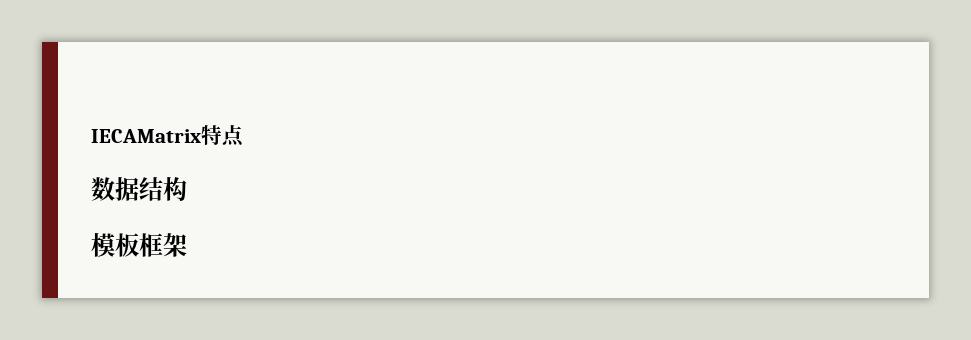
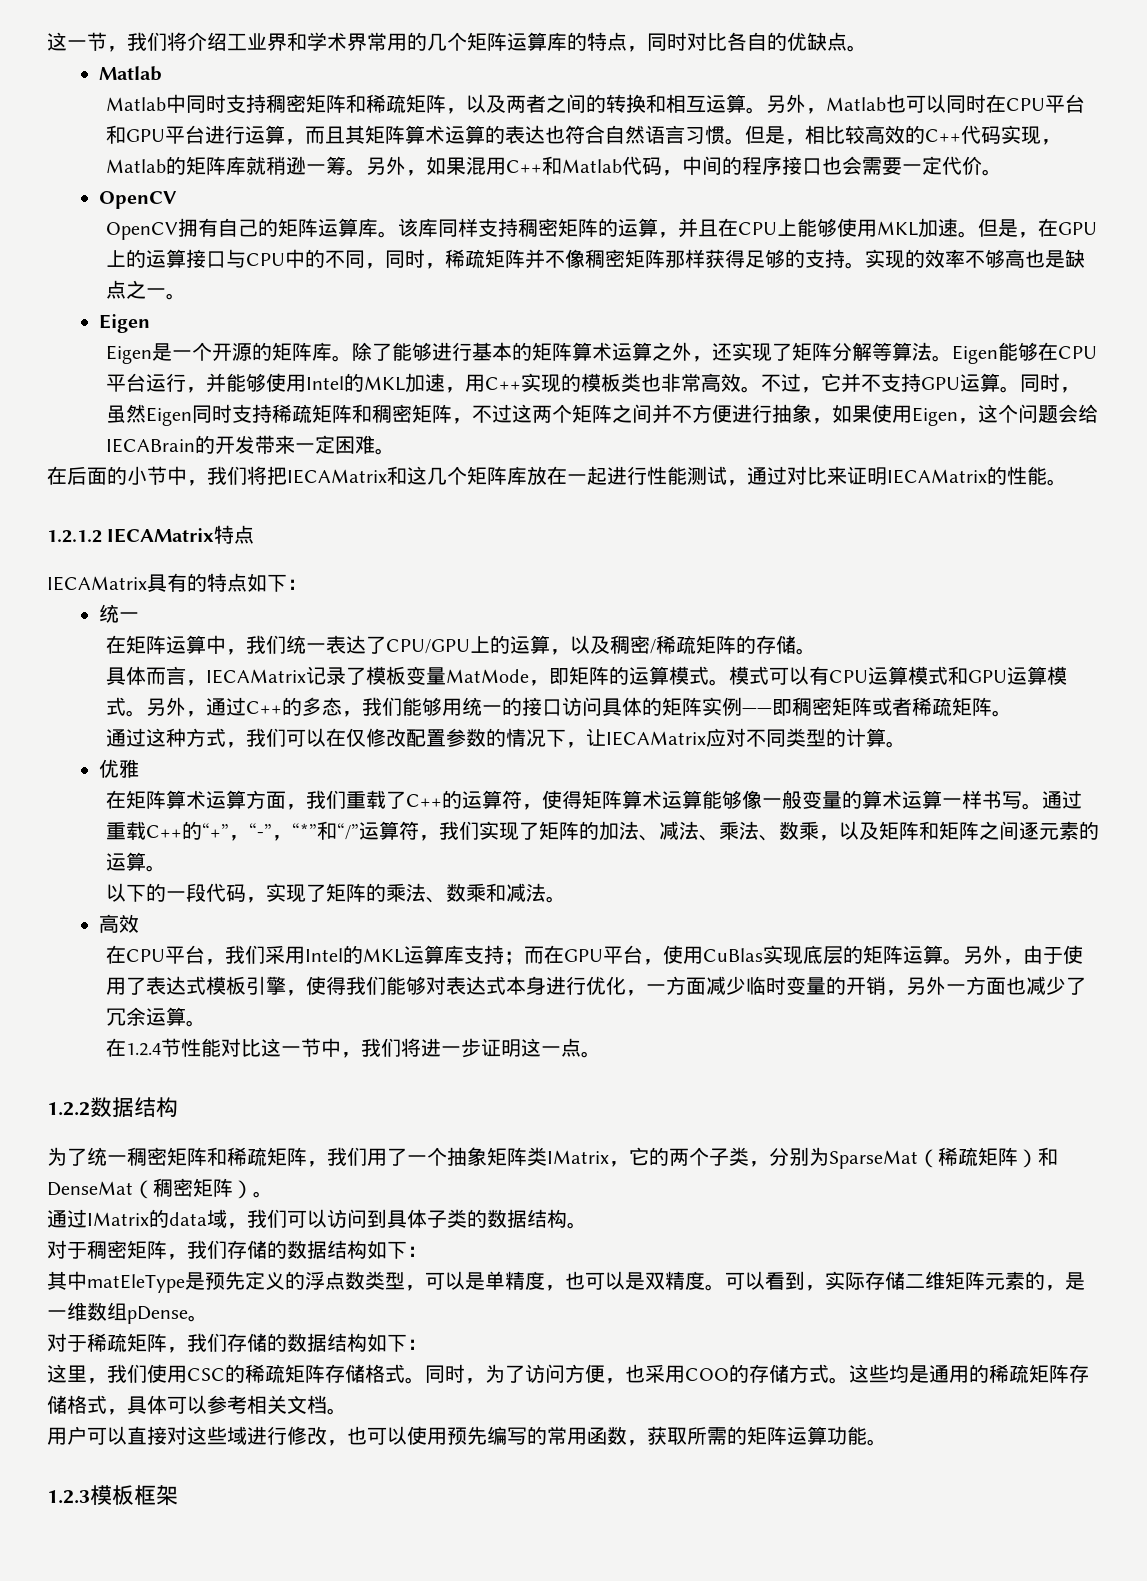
[91,125,244,147] [91,177,187,201] IECAMatrix特点 // 数据结构 // -> [47,32,867,52] [98,66,162,81] [106,94,1086,114] [106,125,1062,145] [106,156,1003,176] [98,191,177,209] [106,218,1098,240] [106,249,1086,269] [106,280,187,300] [98,314,150,333] [106,342,1098,364] [106,373,1081,393] [106,404,1099,426] [106,435,396,455] [47,466,1067,486] [47,525,255,544] [47,573,307,592] [98,604,139,623] [106,635,817,655] [106,666,1068,686] [106,697,1013,717] [106,728,907,748] [98,759,139,778] [106,790,1083,810] [106,821,1100,841] [106,852,167,872] [106,883,567,903] [98,914,139,933] [106,945,1084,965] [106,976,1087,996] [106,1007,207,1027] [106,1038,602,1058] [47,1097,178,1118] [47,1147,1058,1169] [47,1178,273,1199] [47,1209,587,1229] [47,1240,427,1260] [47,1271,1085,1293] [47,1302,208,1324] [47,1333,427,1353] [47,1364,1089,1384] [47,1395,347,1415] [47,1426,887,1446] [47,1490,90,1504] 这一节，我们将介绍工业界和学术界常用的几个矩阵运算库的特点，同时对比各自的优缺点。 // Matlab // Matlab中同时支持稠密矩阵和稀疏矩阵，以及两者之间的转换和相互运算。另外，Matlab也可以同时在CPU平台和GPU平台进行运算，而且其矩阵算术运算的表达也符合自然语言习惯。但是，相比较高效的C++代码实现，Matlab的矩阵库就稍逊一筹。另外，如果混用C++和Matlab代码，中间的程序接口也会需要一定代价。 // OpenCV // OpenCV拥有自己的矩阵运算库。该库同样支持稠密矩阵的运算，并且在CPU上能够使用MKL加速。但是，在GPU上的运算接口与CPU中的不同，同时，稀疏矩阵并不像稠密矩阵那样获得足够的支持。实现的效率不够高也是缺点之一。 // Eigen // Eigen是一个开源的矩阵库。除了能够进行基本的矩阵算术运算之外，还实现了矩阵分解等算法。Eigen能够在CPU平台运行，并能够使用Intel的MKL加速，用C++实现的模板类也非常高效。不过，它并不支持GPU运算。同时，虽然Eigen同时支持稀疏矩阵和稠密矩阵，不过这两个矩阵之间并不方便进行抽象，如果使用Eigen，这个问题会给IECABrain的开发带来一定困难。 // 在后面的小节中，我们将把IECAMatrix和这几个矩阵库放在一起进行性能测试，通过对比来证明IECAMatrix的性能。 // 1.2.1.2 IECAMatrix特点 // IECAMatrix具有的特点如下： // 统一 // 在矩阵运算中，我们统一表达了CPU/GPU上的运算，以及稠密/稀疏矩阵的存储。 // 具体而言，IECAMatrix记录了模板变量MatMode，即矩阵的运算模式。模式可以有CPU运算模式和GPU运算模式。另外，通过C++的多态，我们能够用统一的接口访问具体的矩阵实例——即稠密矩阵或者稀疏矩阵。 // 通过这种方式，我们可以在仅修改配置参数的情况下，让IECAMatrix应对不同类型的计算。 // 优雅 // 在矩阵算术运算方面，我们重载了C++的运算符，使得矩阵算术运算能够像一般变量的算术运算一样书写。通过重载C++的“+”，“-”，“*”和“/”运算符，我们实现了矩阵的加法、减法、乘法、数乘，以及矩阵和矩阵之间逐元素的运算。 // 以下的一段代码，实现了矩阵的乘法、数乘和减法。 // 高效 // 在CPU平台，我们采用Intel的MKL运算库支持；而在GPU平台，使用CuBlas实现底层的矩阵运算。另外，由于使用了表达式模板引擎，使得我们能够对表达式本身进行优化，一方面减少临时变量的开销，另外一方面也减少了冗余运算。 // 在1.2.4节性能对比这一节中，我们将进一步证明这一点。 // 1.2.2数据结构 // 为了统一稠密矩阵和稀疏矩阵，我们用了一个抽象矩阵类IMatrix，它的两个子类，分别为SparseMat（稀疏矩阵）和DenseMat（稠密矩阵）。 // 通过IMatrix的data域，我们可以访问到具体子类的数据结构。 // 对于稠密矩阵，我们存储的数据结构如下： // 其中matEleType是预先定义的浮点数类型，可以是单精度，也可以是双精度。可以看到，实际存储二维矩阵元素的，是一维数组pDense。 // 对于稀疏矩阵，我们存储的数据结构如下： // 这里，我们使用CSC的稀疏矩阵存储格式。同时，为了访问方便，也采用COO的存储方式。这些均是通用的稀疏矩阵存储格式，具体可以参考相关文档。 // 用户可以直接对这些域进行修改，也可以使用预先编写的常用函数，获取所需的矩阵运算功能。 // 1.2.3

